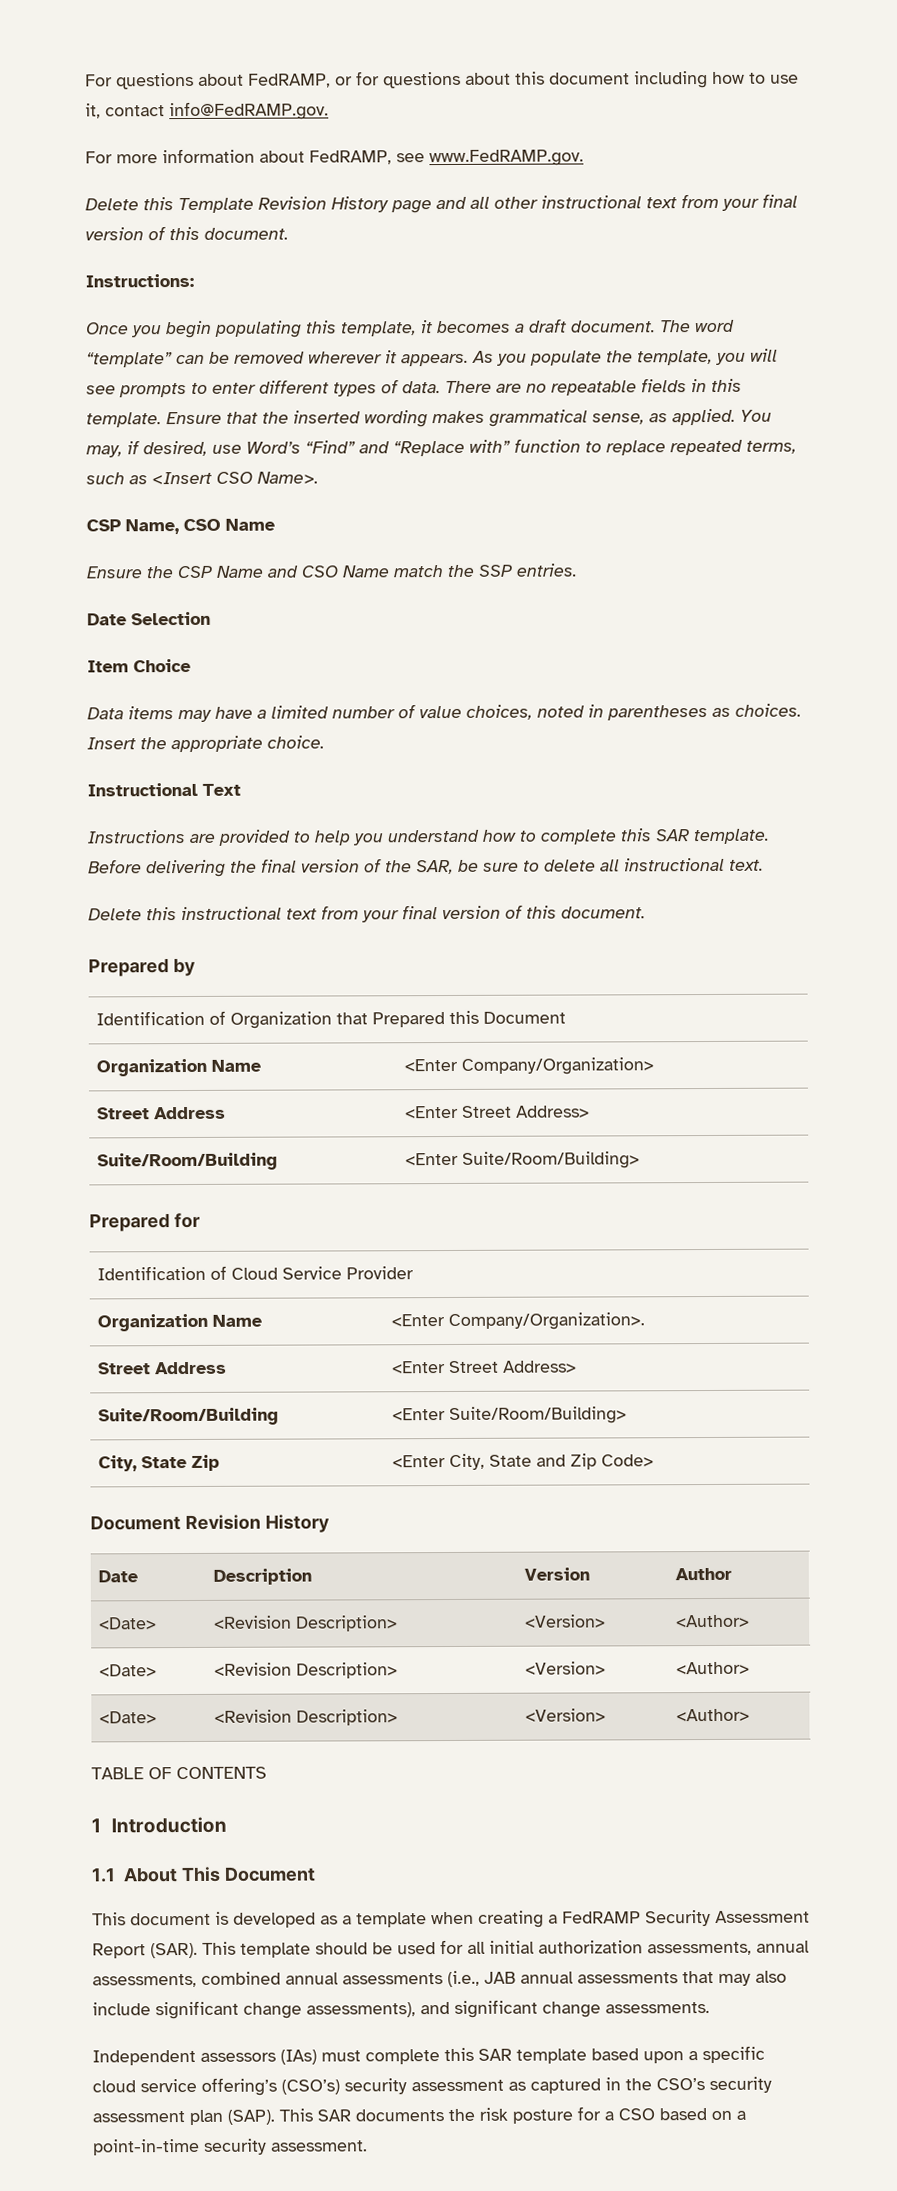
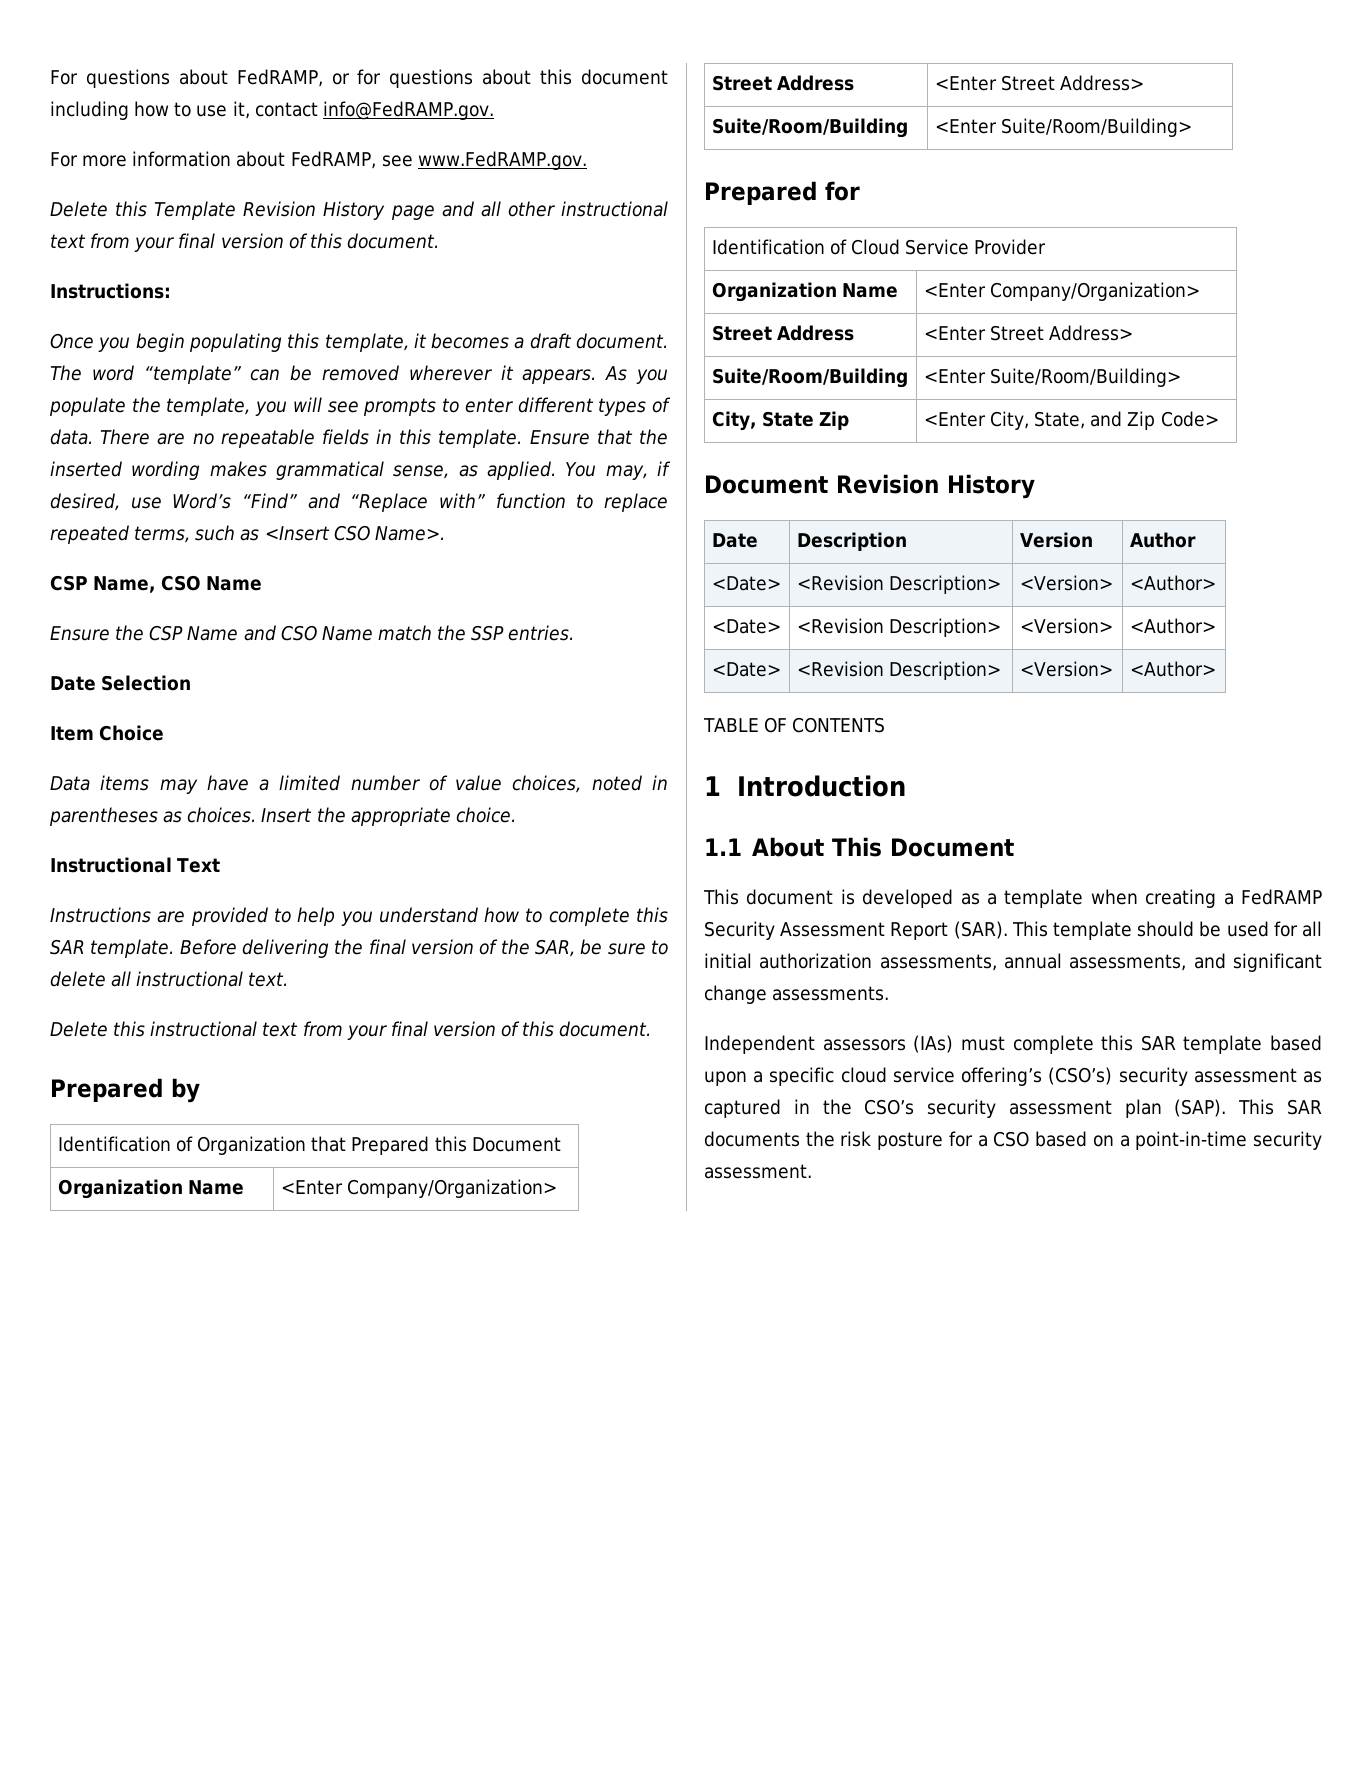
[448,1312,646,1331] Company/Organization>. -> [990,282,1201,301] Company/Organization>
[489,1454,533,1467] State -> [1034,411,1086,429] State,
[201,1970,787,1988] [92,2000,416,2020] combined annual assessments (i.e., JAB annual assessments that may also include significant change assessments), -> (1187, 962) none

